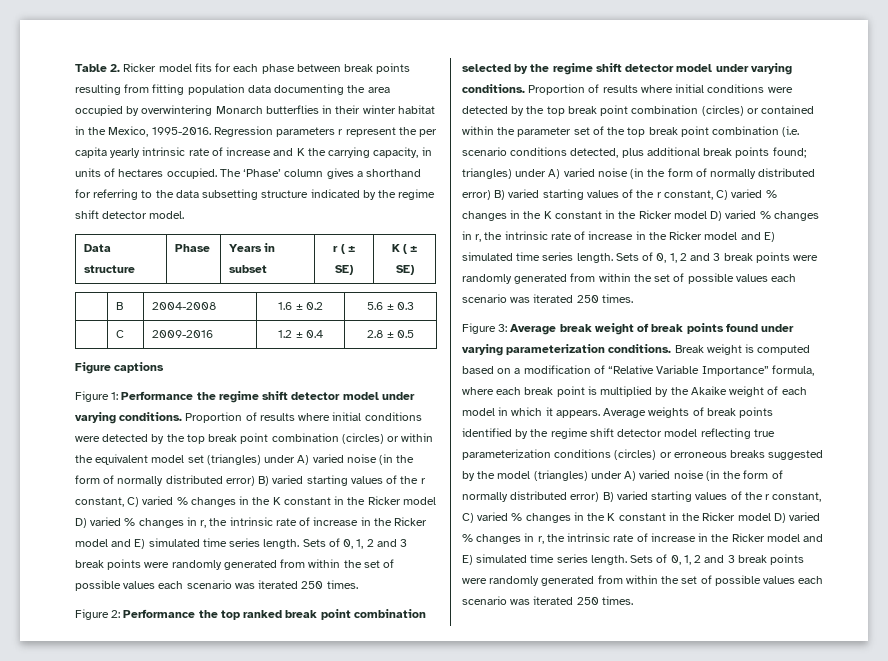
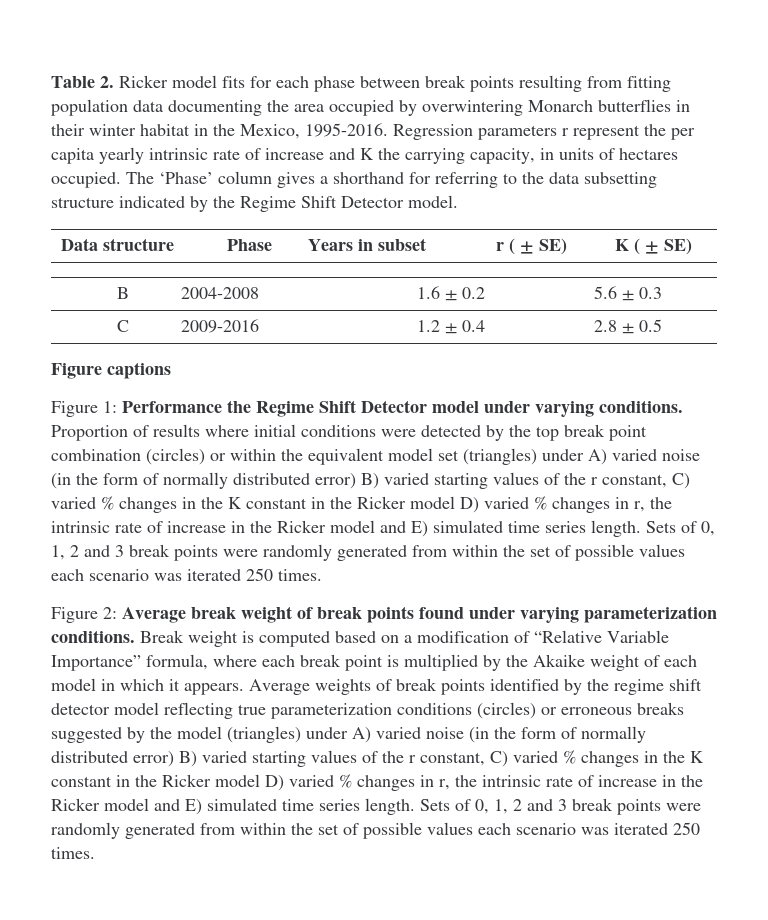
[398,189,436,200] [75,210,148,219] regime shift detector -> [240,196,404,212] Regime Shift Detector
[218,391,341,403] regime shift detector -> [256,400,427,417] Regime Shift Detector
[123,609,426,620] [462,63,792,75] [462,84,793,95] [462,105,815,116] [462,126,800,137] [462,147,806,158] [462,168,816,179] [462,189,777,200] [462,210,819,221] [462,231,775,242] [462,252,819,263] [462,273,797,284] [462,294,633,303] [462,323,508,334] Performance the top ranked break point combination selected by the regime shift detector model under varying conditions. Proportion of results where initial conditions were detected by the top break point combination (circles) or contained within the parameter set of the top break point combination (i.e. scenario conditions detected, plus additional break points found; triangles) under A) varied noise (in the form of normally distributed error) B) varied starting values of the r constant, C) varied % changes in the K constant in the Ricker model D) varied % changes in r, the intrinsic rate of increase in the Ricker model and E) simulated time series length. Sets of 0, 1, 2 and 3 break points were randomly generated from within the set of possible values each scenario was iterated 250 times. // Figure 3: -> (117, 613) none

